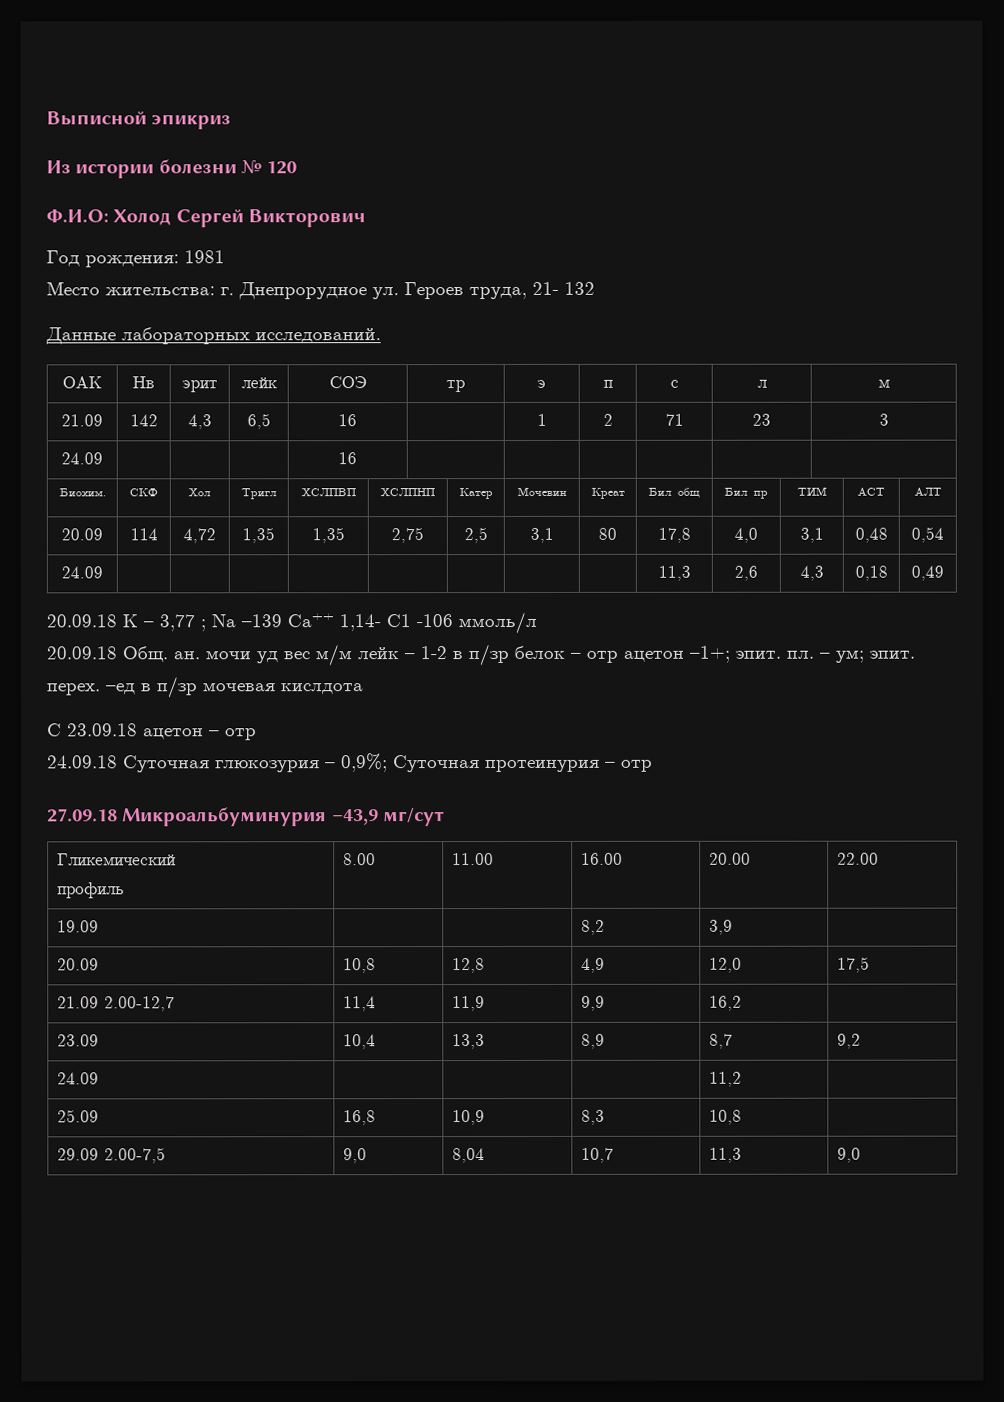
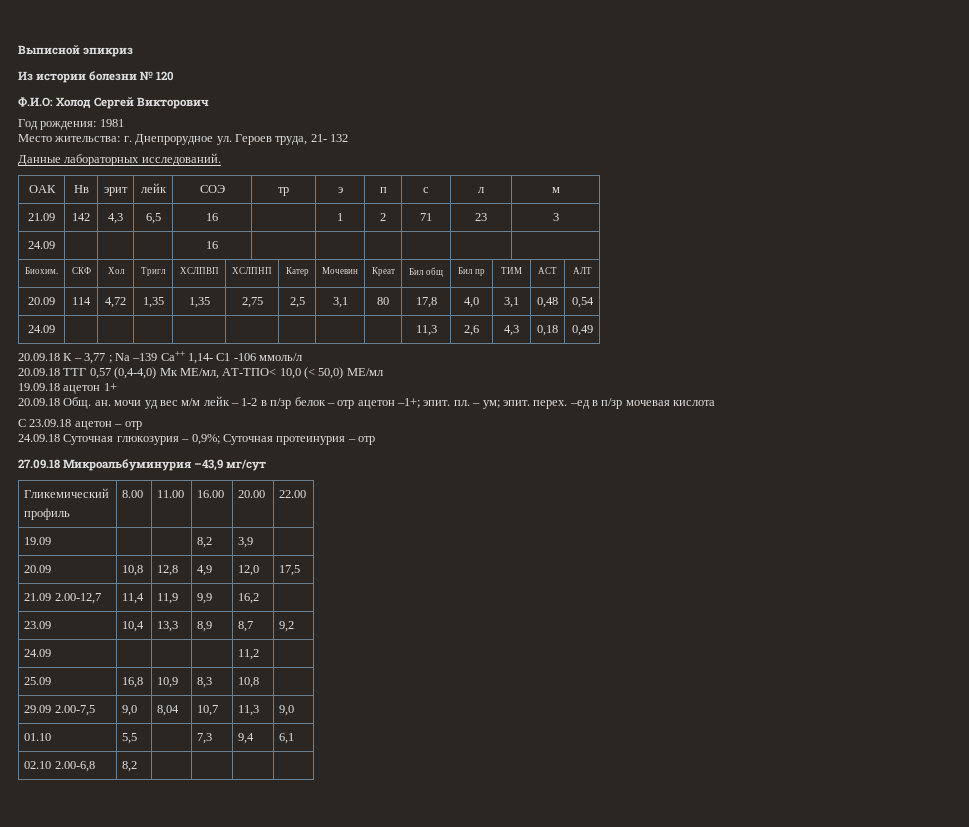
(537, 623) none -> [18,367,383,379] [18,383,117,394] // 20.09.18 ТТГ 0,57 (0,4-4,0) Мк МЕ/мл, АТ-ТПО< 10,0 (< 50,0) МЕ/мл // 19.09.18 ацетон 1+
[280,683,363,695] кислдота -> [673,400,716,406] кислота
(862, 1155) none -> [24,733,52,741] [122,733,138,744] [197,733,213,744] [238,733,255,744] [279,733,295,744] [24,761,95,772] [122,761,138,772] // 01.10 | 5,5 | | 7,3 | 9,4 | 6,1 // 02.10 2.00-6,8 | 8,2 | | | |

